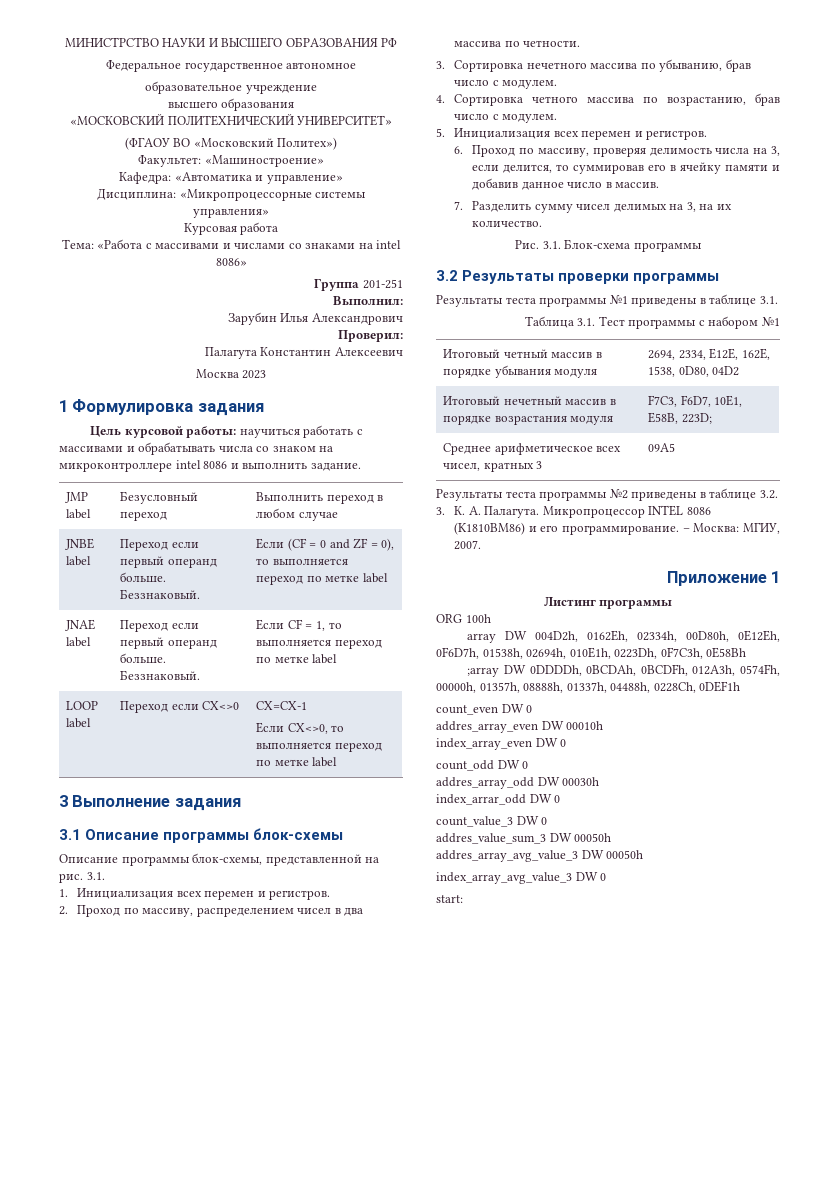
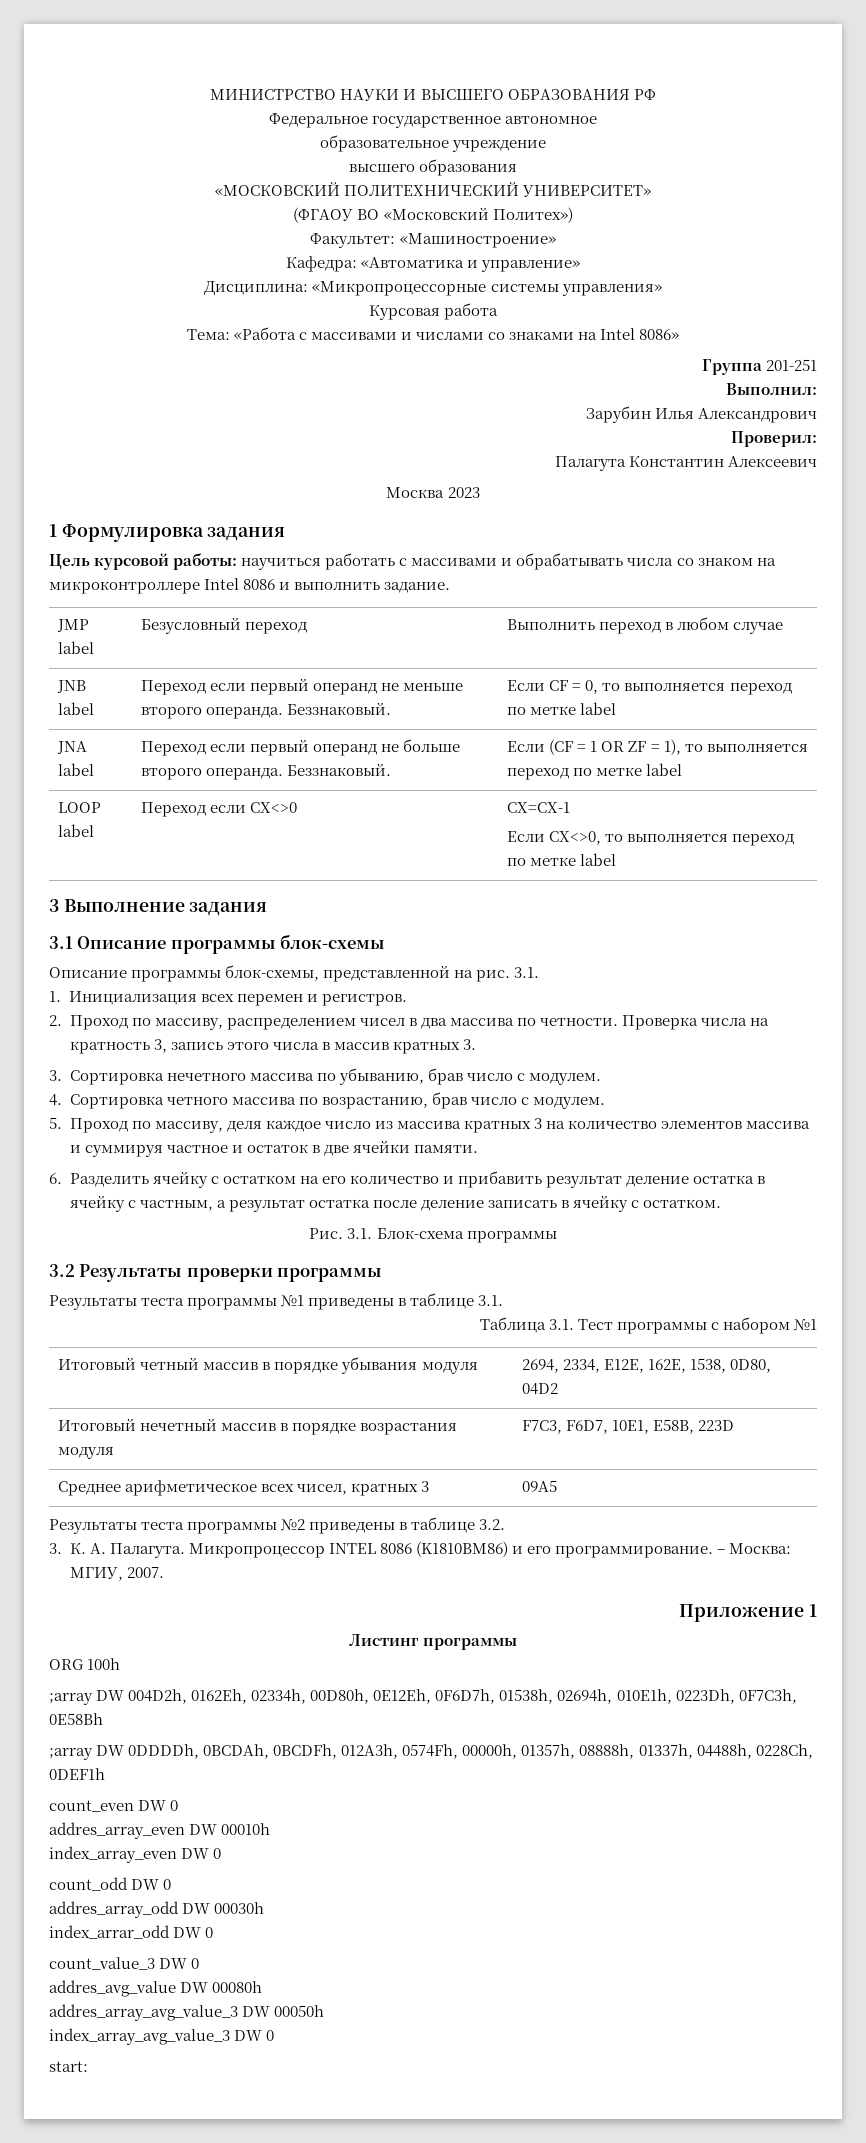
[376,240,402,249] intel -> [600,328,636,340] Intel
[175,460,201,469] intel -> [204,578,240,590] Intel
[65,538,95,550] [66,556,92,566] [120,539,199,551] [120,556,217,568] [120,572,167,583] [120,589,201,599] [256,538,395,551] [256,558,348,565] [256,573,388,585] [65,619,96,631] [66,637,92,647] [120,620,199,632] [120,637,217,649] [120,653,167,664] [120,670,201,680] [256,619,325,631] JNBE label | Переход если первый операнд больше. Беззнаковый. | Если (CF = 0 and ZF = 0), то выполняется переход по метке label // JNAE label | Переход если первый операнд больше. Беззнаковый. | Если CF = 1, -> [57,680,87,693] [58,702,95,715] [141,678,464,695] [141,702,392,719] [507,680,792,695] [507,702,617,715] [57,741,88,754] [58,763,95,776] [141,739,461,756] [141,763,392,780] [507,739,681,755] JNB label | Переход если первый операнд не меньше второго операнда. Беззнаковый. | Если CF = 0, то выполняется переход по метке label // JNA label | Переход если первый операнд не больше второго операнда. Беззнаковый. | Если (CF = 1 OR ZF = 1),
(581, 43) none -> [622,1015,770,1030] [69,1039,476,1054] Проверка числа на кратность 3, запись этого числа в массив кратных 3.
[454,128,708,140] [454,145,780,157] [472,162,781,174] [472,178,660,190] [454,201,732,213] [472,220,543,227] Инициализация всех перемен и регистров. // 6. Проход по массиву, проверяя делимость числа на 3, если делится, то суммировав его в ячейку памяти и добавив данное число в массив. // 7. Разделить сумму чисел делимых на 3, на их количество. -> [69,1118,811,1133] [69,1140,478,1157] [49,1171,766,1188] [69,1195,722,1212] Проход по массиву, деля каждое число из массива кратных 3 на количество элементов массива и суммируя частное и остаток в две ячейки памяти. // 6. Разделить ячейку с остатком на его количество и прибавить результат деление остатка в ячейку с частным, а результат остатка после деление записать в ячейку с остатком.
[681,413,712,424] 223D; -> [698,1420,735,1431] 223D
[467,633,497,643] array -> [49,1693,93,1705] ;array
[436,833,612,844] addres_value_sum_3 DW 00050h -> [49,1980,263,1997] addres_avg_value DW 00080h

